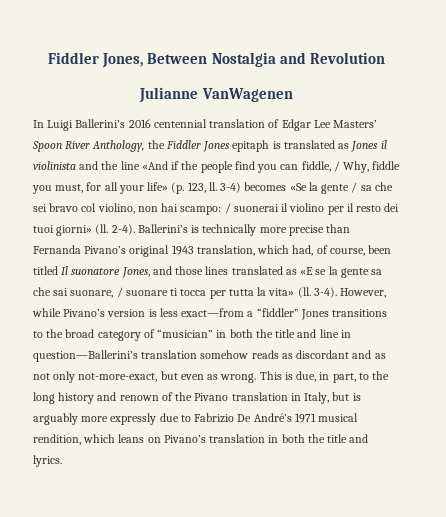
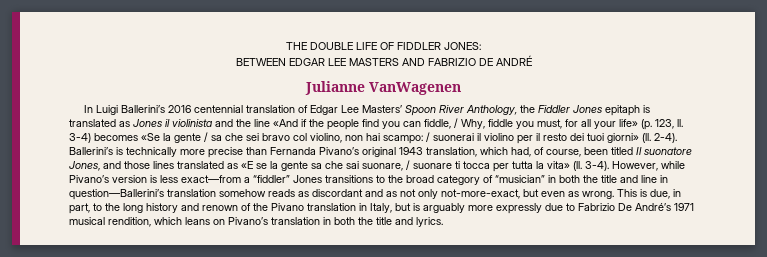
[48,52,385,68] Fiddler Jones, Between Nostalgia and Revolution -> [286,42,481,50] [235,55,532,66] THE DOUBLE LIFE OF FIDDLER JONES: // BETWEEN EDGAR LEE MASTERS AND FABRIZIO DE ANDRÉ

